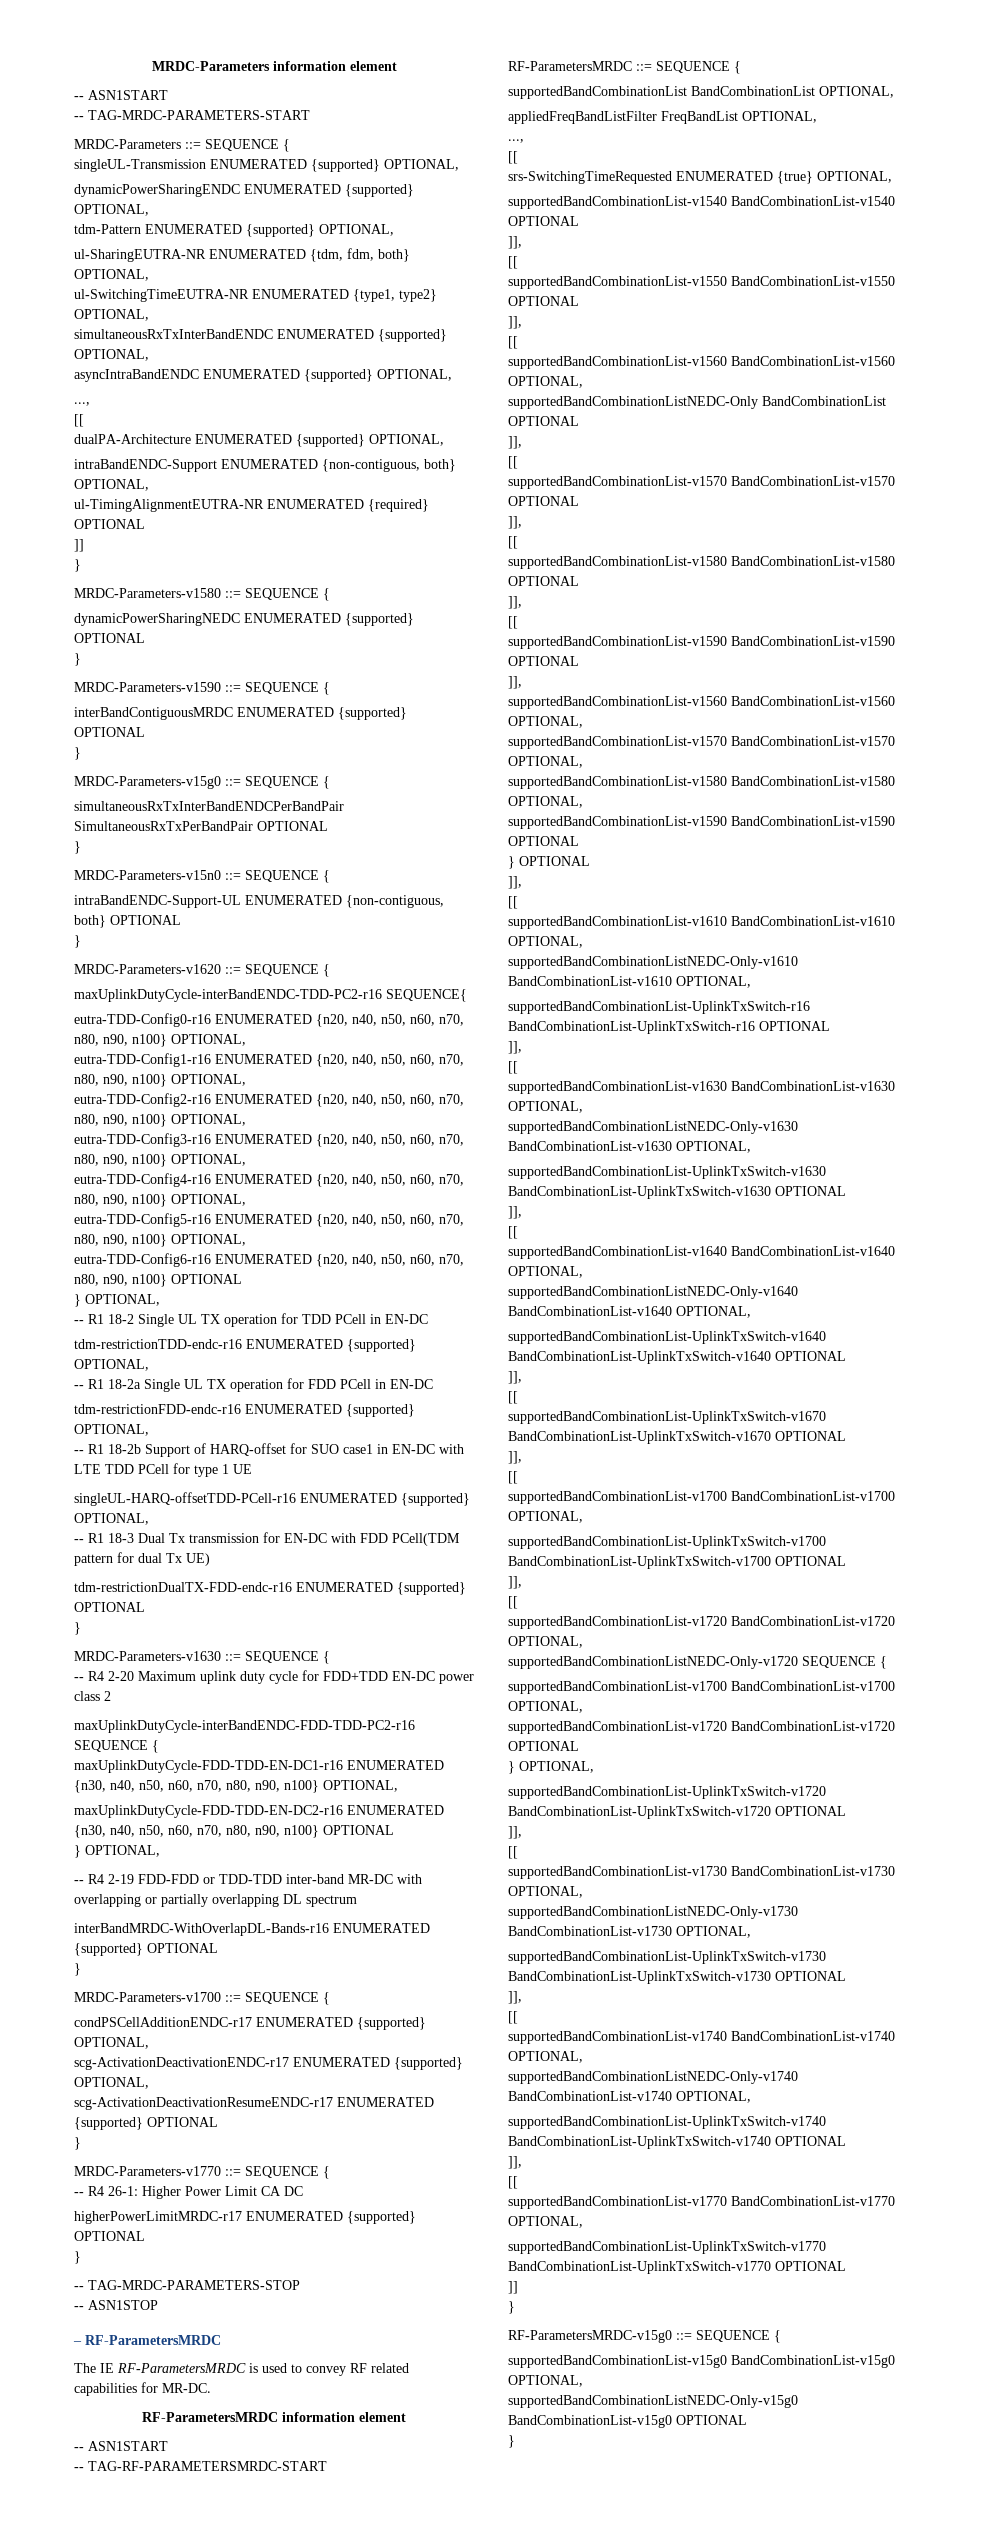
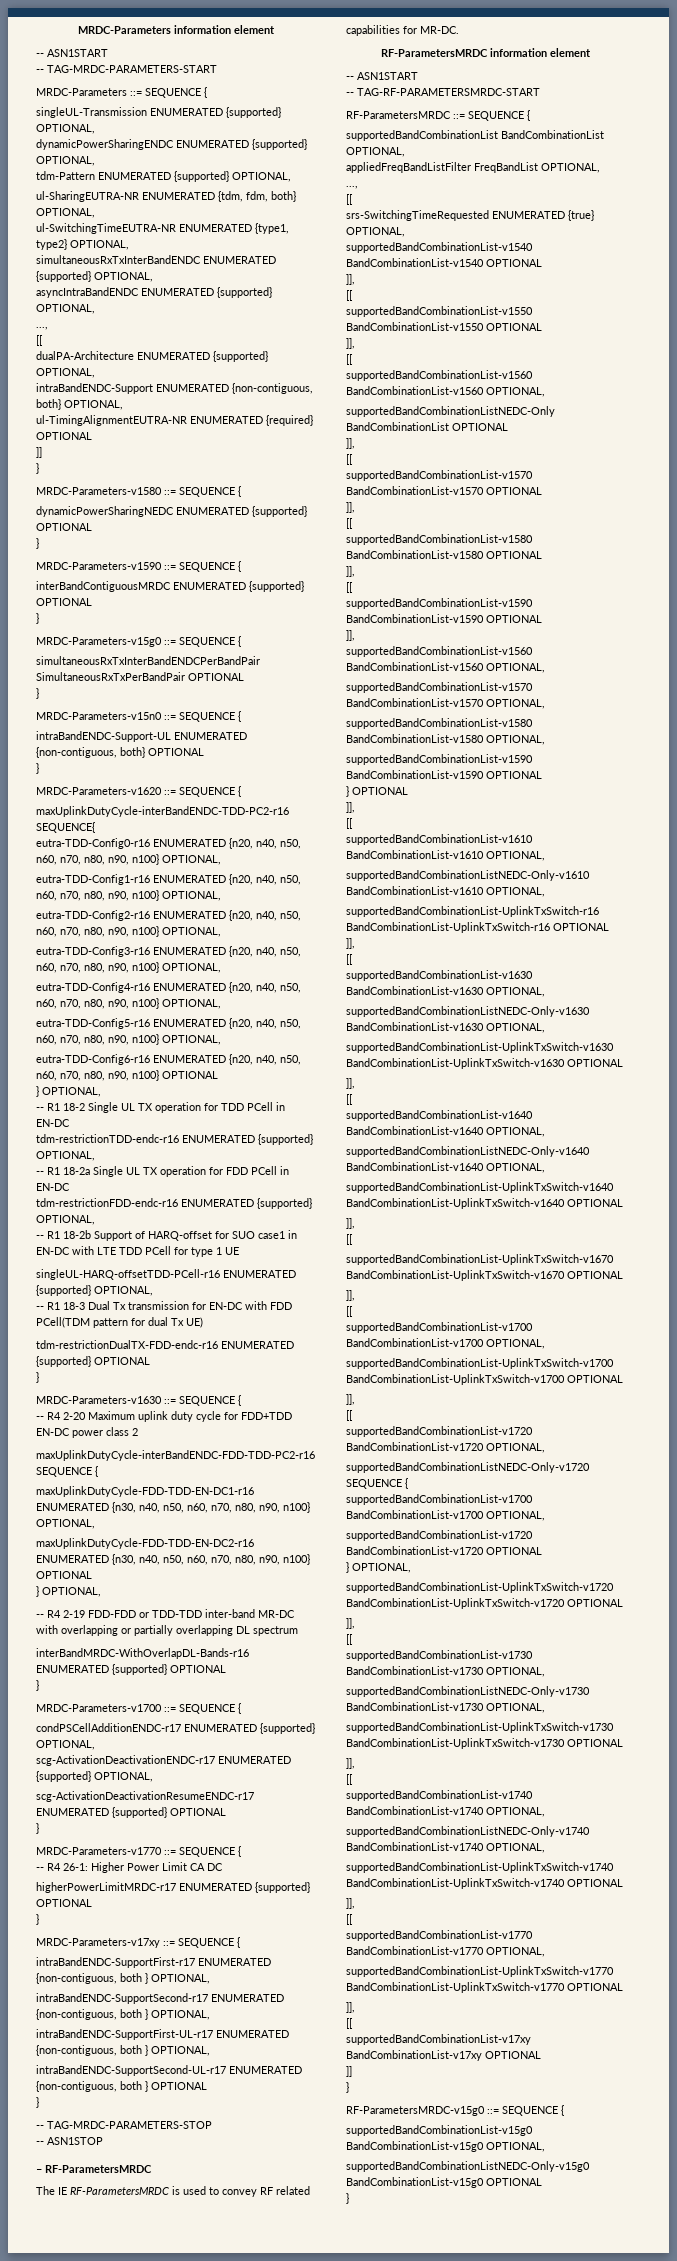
(81, 2257) none -> [36,1937,240,1948] [36,1957,271,1968] [36,1973,210,1984] [36,1993,284,2004] [36,2009,210,2020] [36,2029,289,2040] [36,2045,210,2056] [36,2065,302,2076] [36,2081,207,2092] [36,2097,39,2108] // MRDC-Parameters-v17xy ::= SEQUENCE { // intraBandENDC-SupportFirst-r17 ENUMERATED {non-contiguous, both } OPTIONAL, // intraBandENDC-SupportSecond-r17 ENUMERATED {non-contiguous, both } OPTIONAL, // intraBandENDC-SupportFirst-UL-r17 ENUMERATED {non-contiguous, both } OPTIONAL, // intraBandENDC-SupportSecond-UL-r17 ENUMERATED {non-contiguous, both } OPTIONAL // }
(846, 2266) none -> [346,2002,355,2013] [346,2018,353,2029] [346,2034,531,2045] [346,2050,541,2061] // ]], // [[ // supportedBandCombinationList-v17xy BandCombinationList-v17xy OPTIONAL

